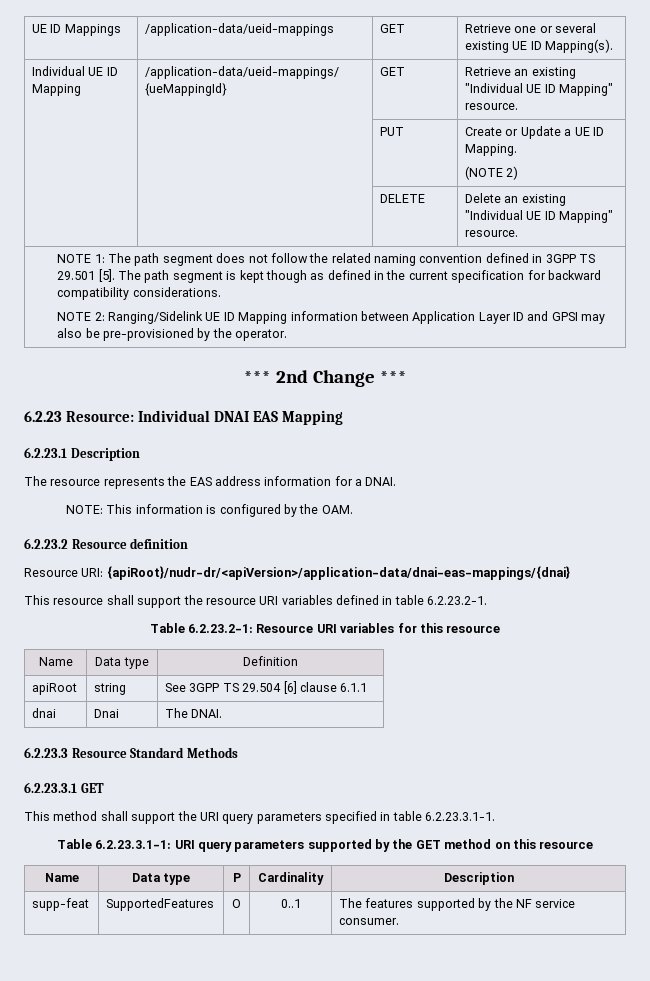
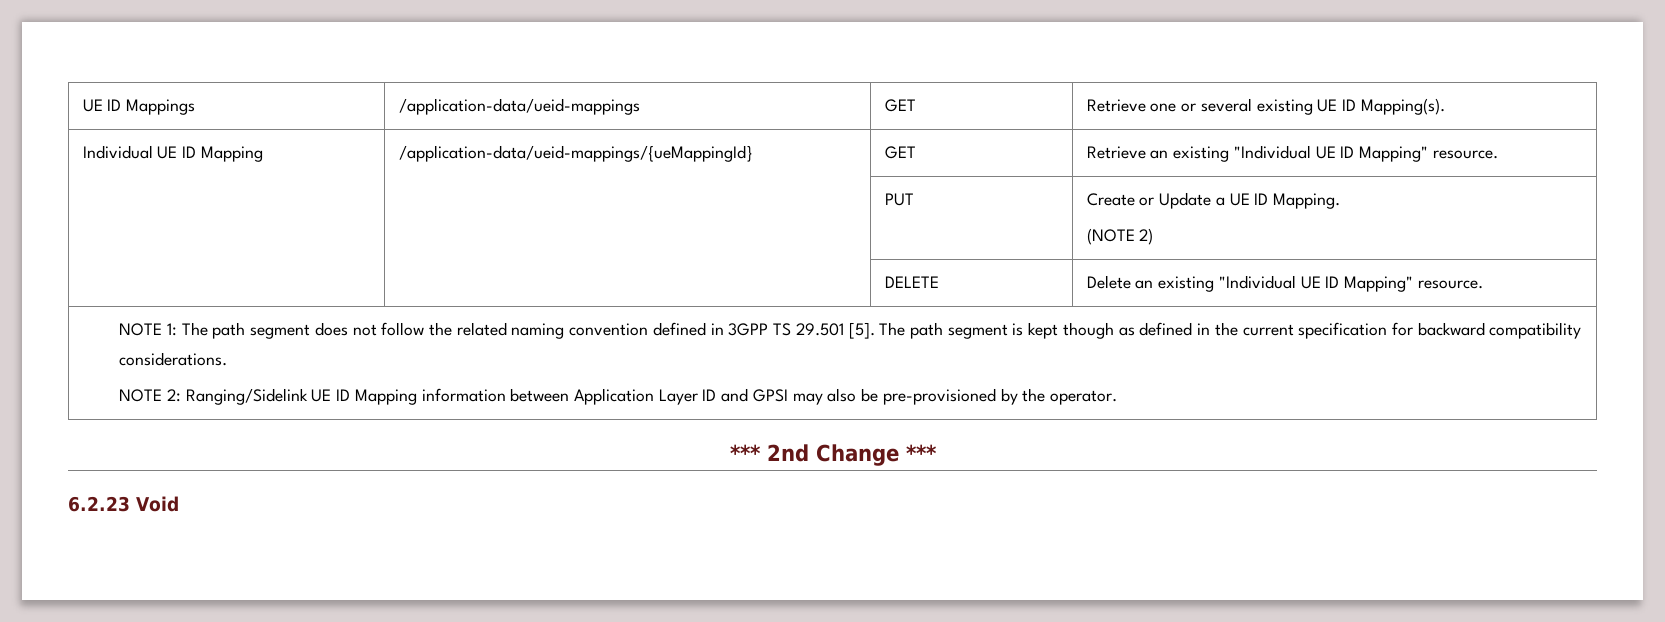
[65,410,343,425] [24,447,140,461] [24,476,397,489] [66,504,353,517] [24,538,189,549] [24,566,570,580] [24,595,488,608] [149,623,501,633] [38,657,73,666] [95,657,149,669] [243,656,298,666] [32,683,78,695] [94,683,127,695] [165,681,368,694] [32,708,57,718] [94,709,120,718] [165,708,223,718] [24,747,238,758] [24,782,104,793] [24,811,496,824] [56,839,594,852] [44,873,79,882] [131,873,191,885] [232,873,241,882] [258,872,324,885] [443,872,514,885] [32,898,90,911] [106,898,215,911] [232,899,241,908] [280,899,301,908] [339,898,576,911] [339,918,400,925] Resource: Individual DNAI EAS Mapping // 6.2.23.1 Description // The resource represents the EAS address information for a DNAI. // NOTE: This information is configured by the OAM. // 6.2.23.2 Resource definition // Resource URI: {apiRoot}/nudr-dr/<apiVersion>/application-data/dnai-eas-mappings/{dnai} // This resource shall support the resource URI variables defined in table 6.2.23.2-1. // Table 6.2.23.2-1: Resource URI variables for this resource // Name | Data type | Definition // apiRoot | string | See 3GPP TS 29.504 [6] clause 6.1.1 // dnai | Dnai | The DNAI. // 6.2.23.3 Resource Standard Methods // 6.2.23.3.1 GET // This method shall support the URI query parameters specified in table 6.2.23.3.1-1. // Table 6.2.23.3.1-1: URI query parameters supported by the GET method on this resource // Name | Data type | P | Cardinality | Description // supp-feat | SupportedFeatures | O | 0..1 | The features supported by the NF service consumer. -> [136,496,179,512] Void

